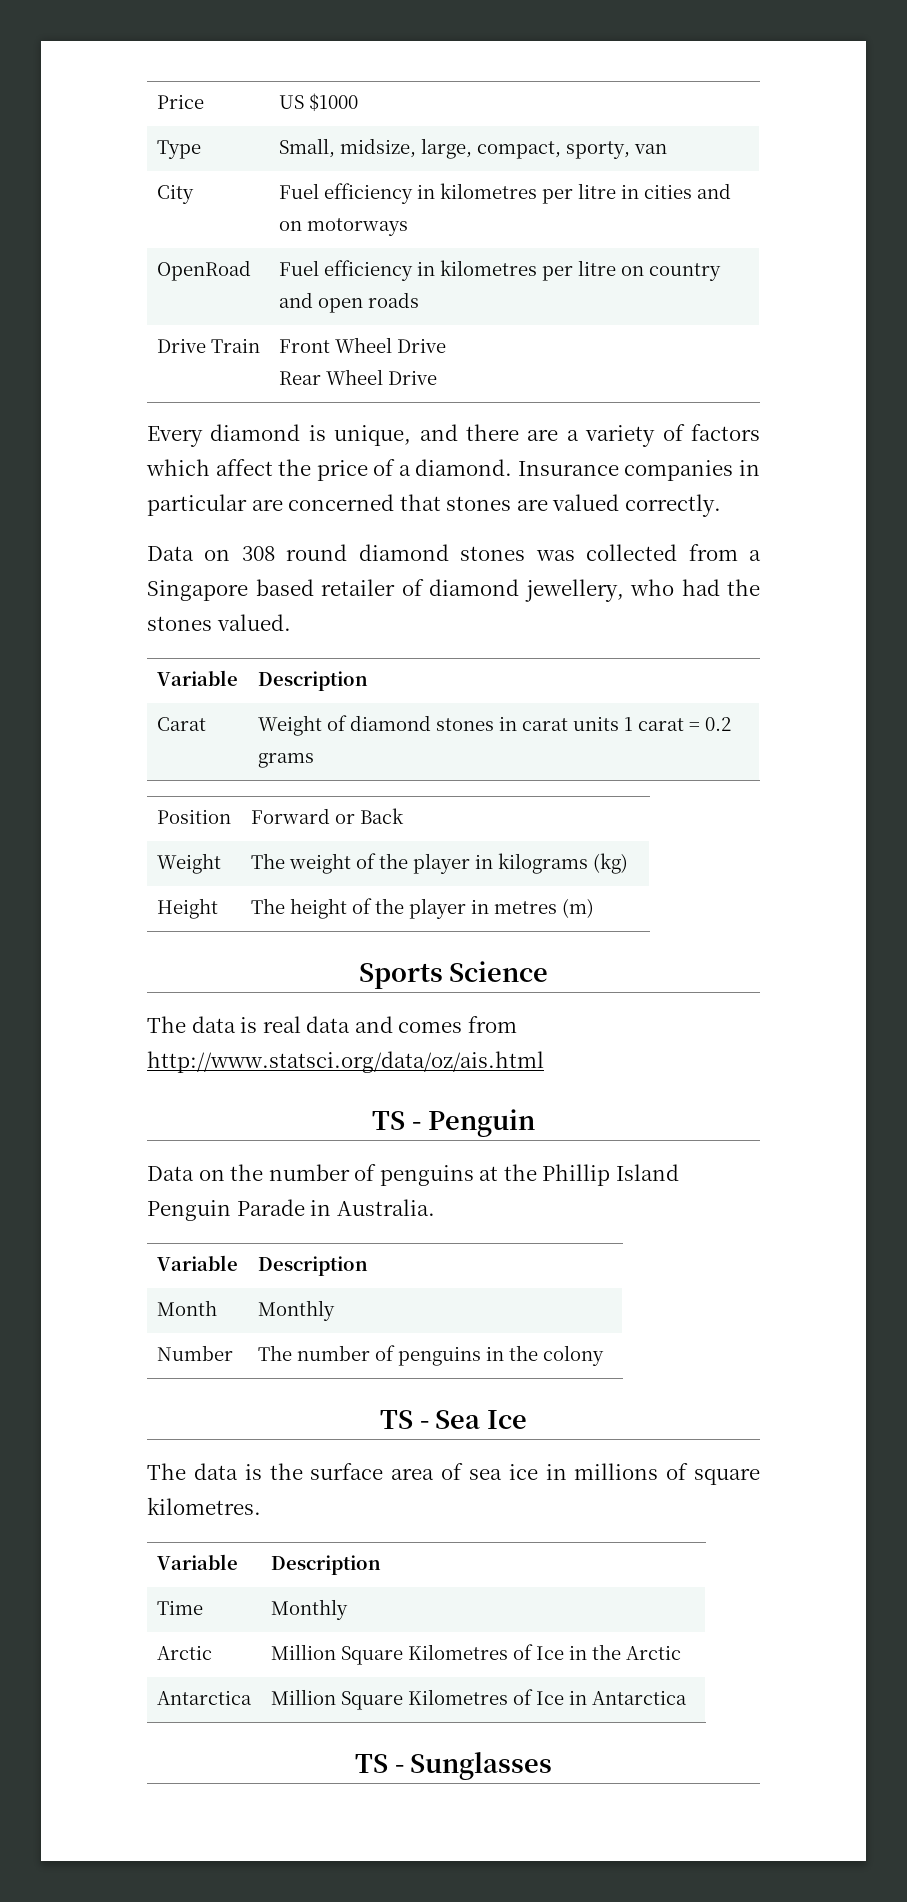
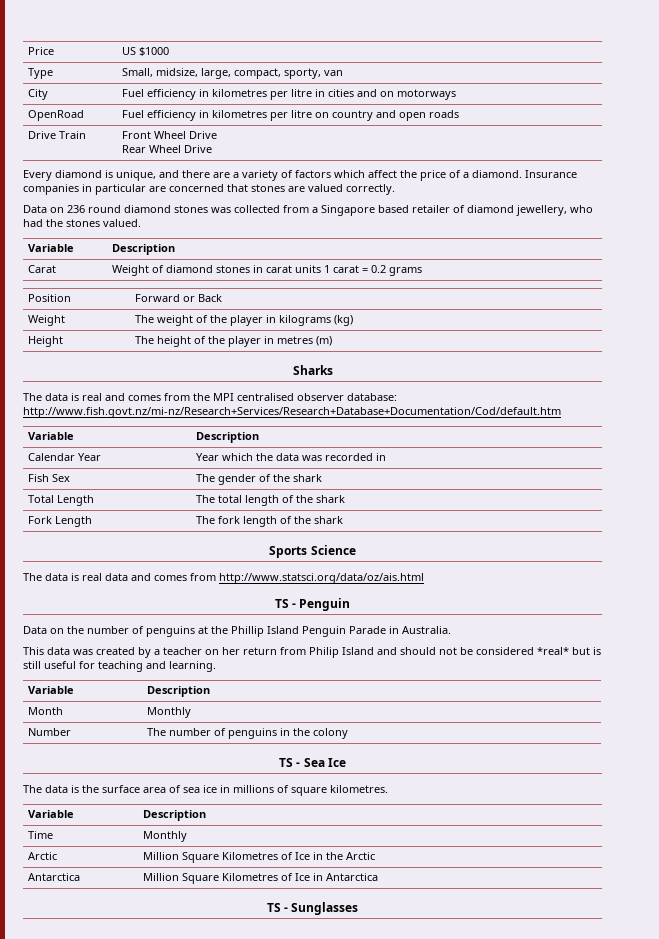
[241,546,275,561] 308 -> [67,205,85,213] 236
(594, 908) none -> [292,365,333,375] [23,393,397,401] [23,407,561,418] [27,432,74,440] [195,432,259,443] [27,453,101,461] [195,453,386,461] [27,474,70,482] [195,474,322,485] [27,495,94,506] [195,495,345,506] [27,516,92,527] [195,516,343,527] // Sharks // The data is real and comes from the MPI centralised observer database: http://www.fish.govt.nz/mi-nz/Research+Services/Research+Database+Documentation/Cod/default.htm // Variable | Description // Calendar Year | Year which the data was recorded in // Fish Sex | The gender of the shark // Total Length | The total length of the shark // Fork Length | The fork length of the shark
(435, 1207) none -> [23,647,601,658] [23,661,216,672] // This data was created by a teacher on her return from Philip Island and should not be considered *real* but is still useful for teaching and learning.

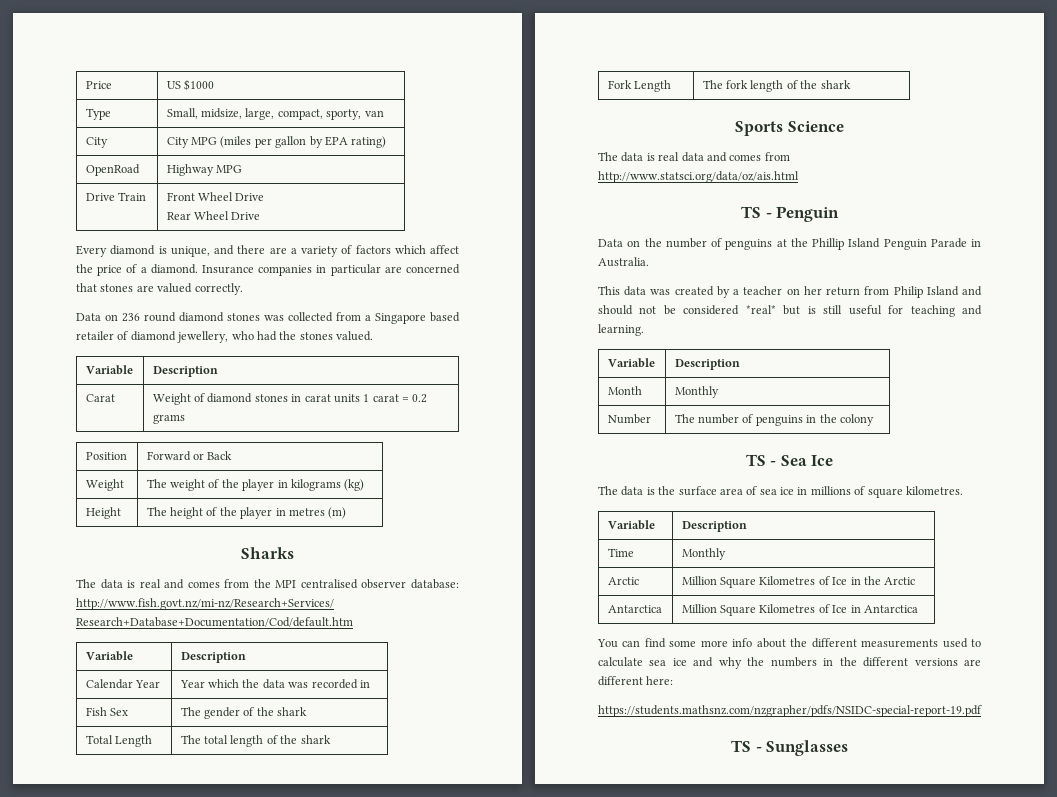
[121,89,456,100] [27,110,84,121] [121,110,459,121] Fuel efficiency in kilometres per litre in cities and on motorways // OpenRoad | Fuel efficiency in kilometres per litre on country and open roads -> [166,136,387,148] [85,164,140,176] [166,164,243,176] City MPG (miles per gallon by EPA rating) // OpenRoad | Highway MPG
(378, 877) none -> [597,638,981,648] [598,657,981,669] [598,676,674,686] [598,705,982,717] // You can find some more info about the different measurements used to calculate sea ice and why the numbers in the different versions are different here: // https://students.mathsnz.com/nzgrapher/pdfs/NSIDC-special-report-19.pdf

